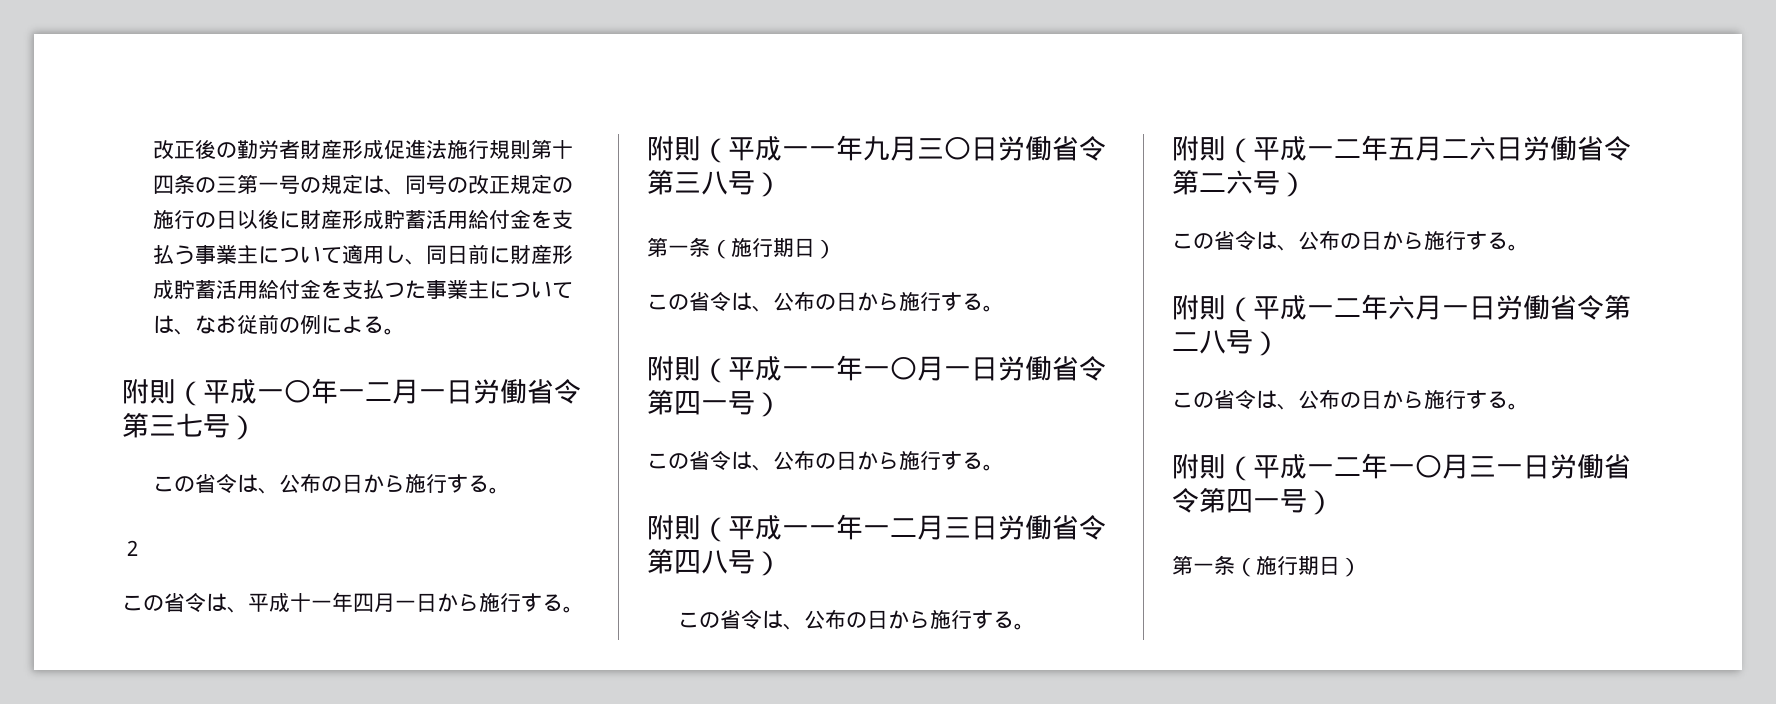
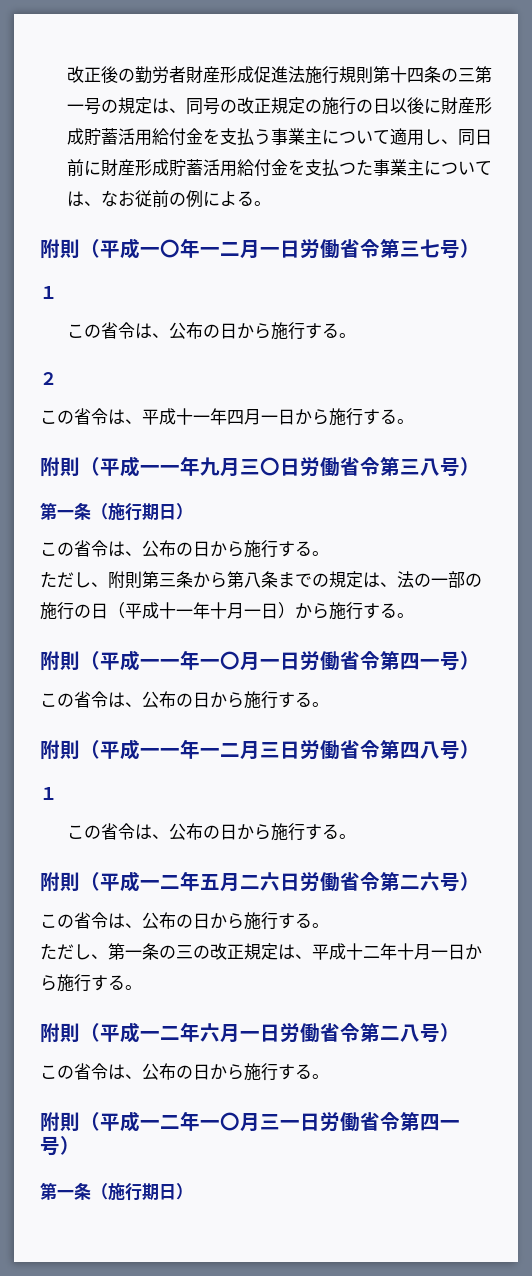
(257, 427) none -> [40,286,57,299] // １
(1004, 308) none -> [40,571,482,589] [40,602,414,620] // ただし、附則第三条から第八条までの規定は、法の一部の施行の日（平成十一年十月一日）から施行する。
(782, 563) none -> [40,787,57,800] // １
(1529, 247) none -> [40,943,482,960] [40,974,142,992] // ただし、第一条の三の改正規定は、平成十二年十月一日から施行する。

